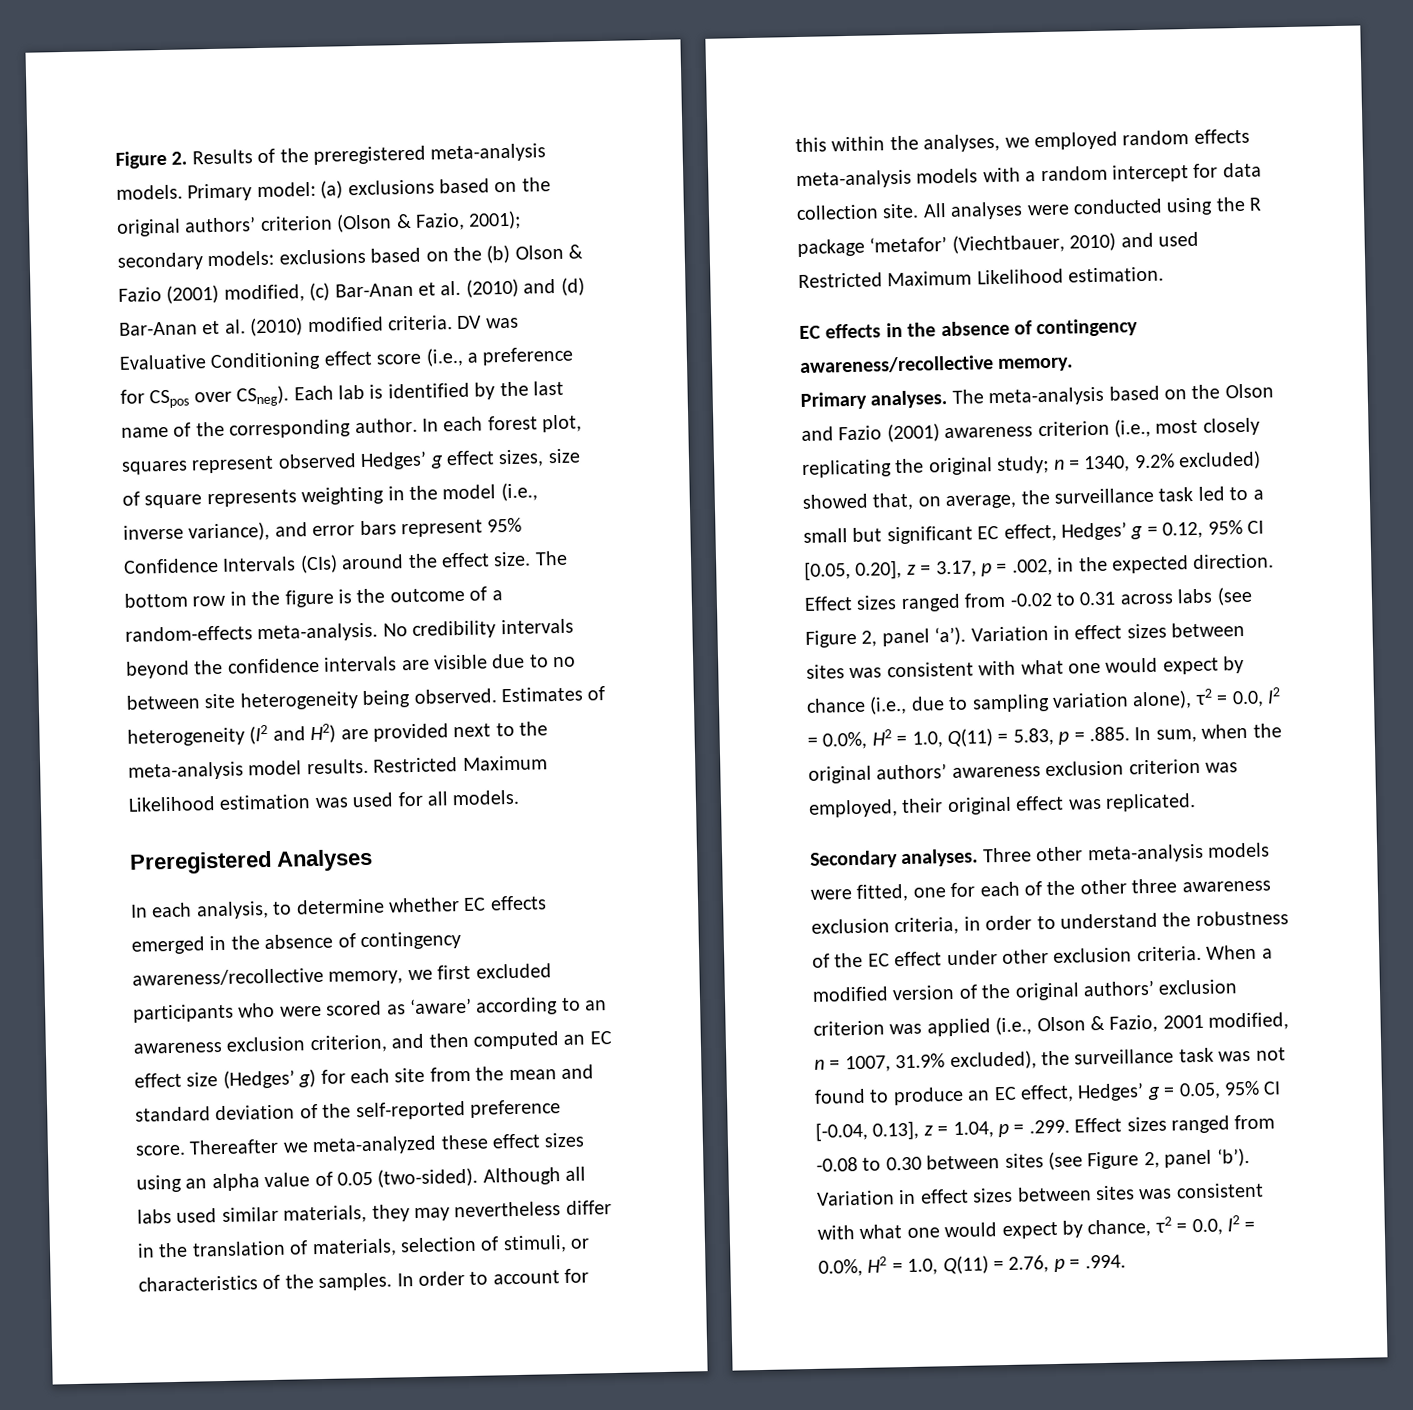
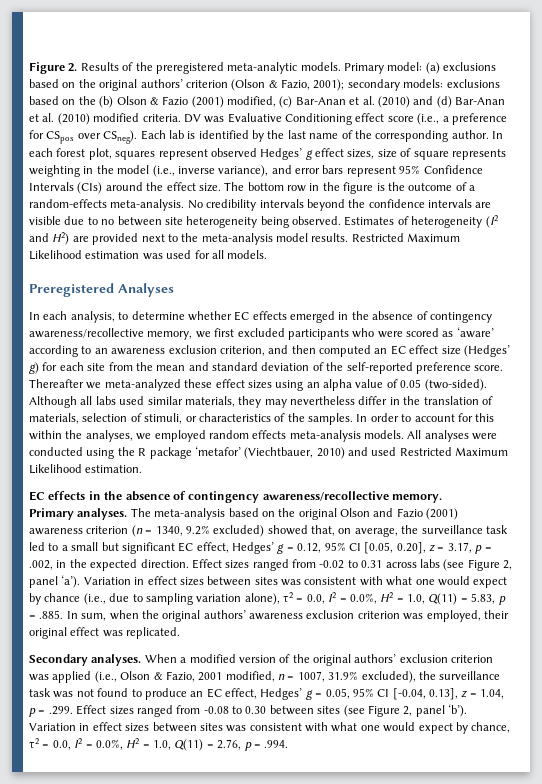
[430,143,547,163] meta-analysis -> [227,62,298,74] meta-analytic
[916,162,1262,184] [796,203,920,221] models with a random intercept for data collection site. -> [364,430,404,439] models.
(1221, 392) none -> [298,508,337,520] original
[1114,417,1260,438] [802,455,1065,478] (i.e., most closely replicating the original study; n -> [131,525,143,537] (n
[981,842,1270,864] [810,878,1271,902] [811,910,1289,936] [812,945,1202,968] Three other meta-analysis models were fitted, one for each of the other three awareness exclusion criteria, in order to understand the robustness of the EC effect under other exclusion criteria. -> (142, 660) none

